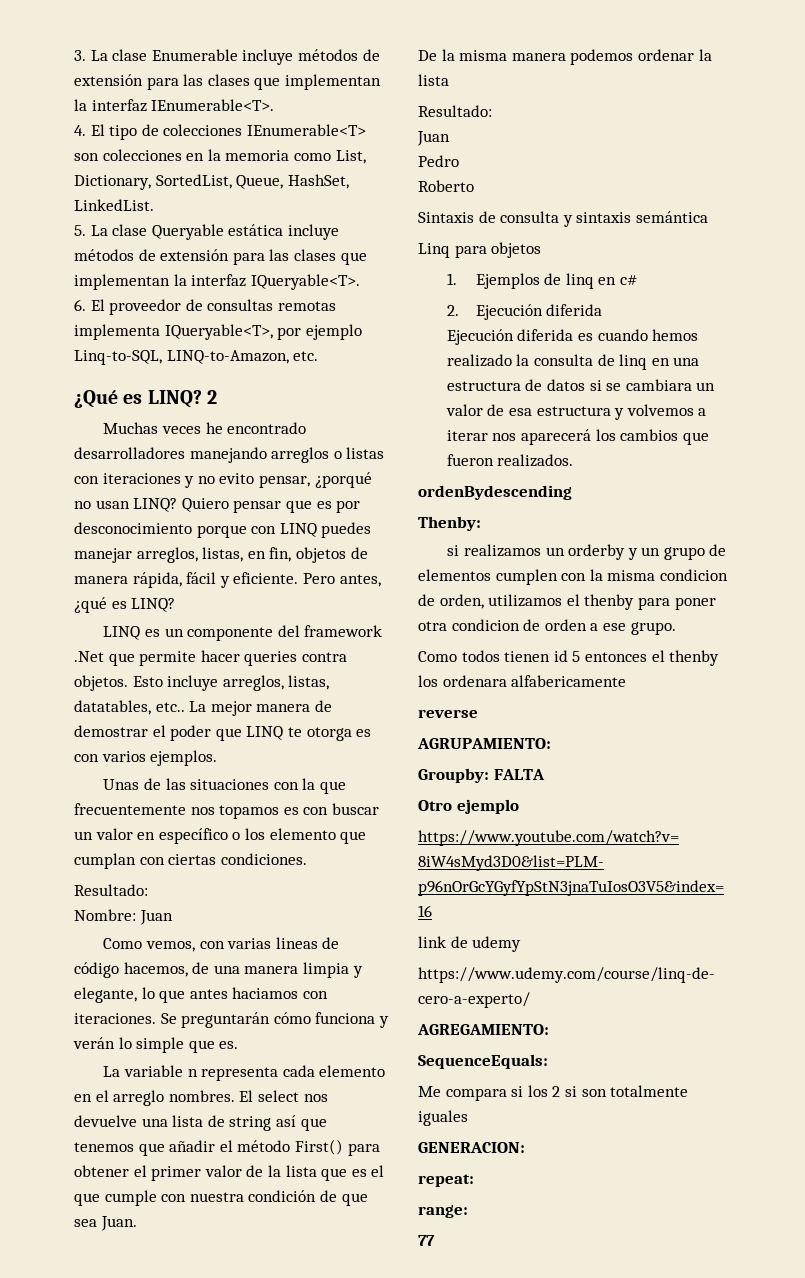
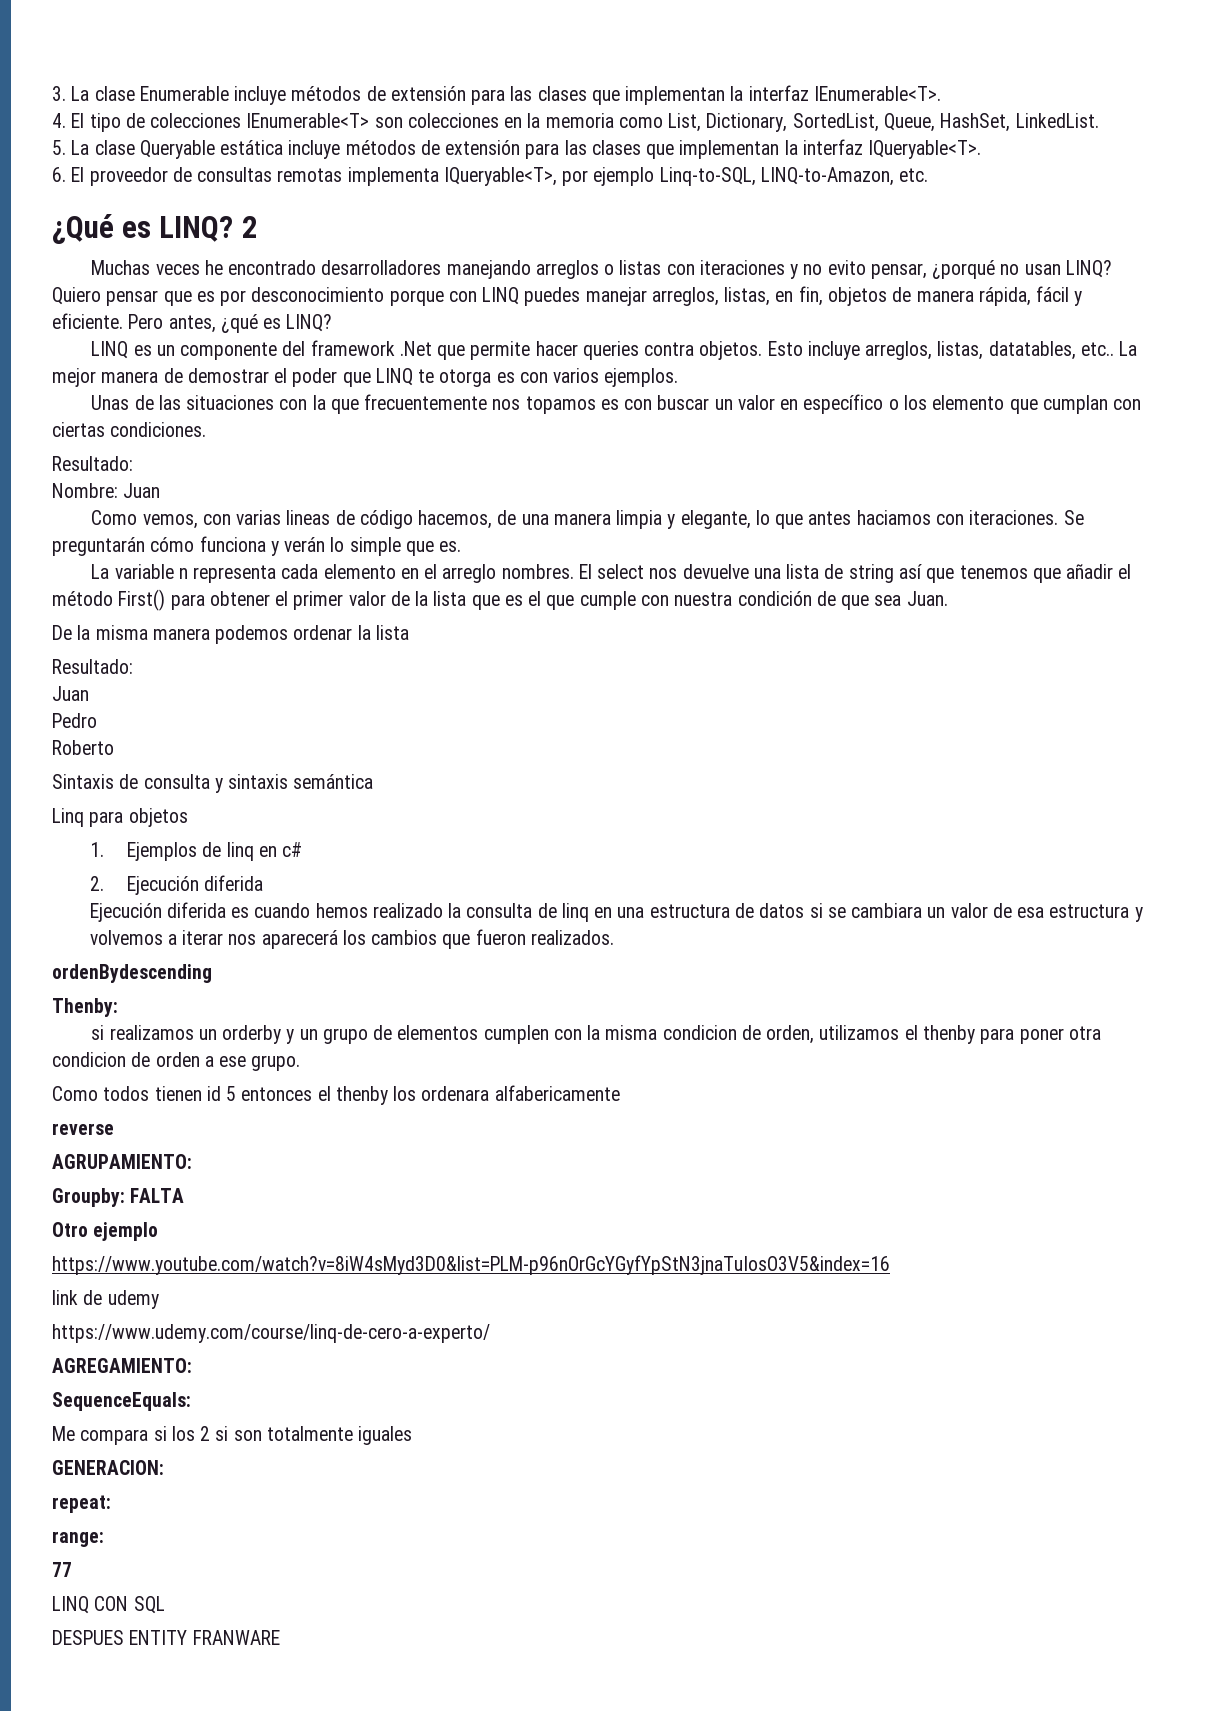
(435, 1240) none -> [52,1596,165,1614] [52,1630,280,1645] // LINQ CON SQL // DESPUES ENTITY FRANWARE

